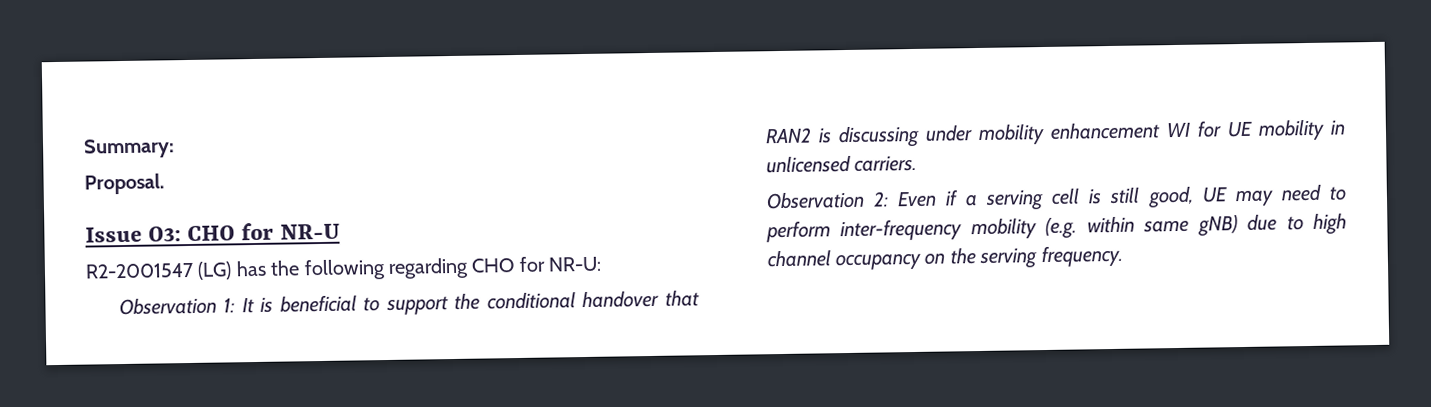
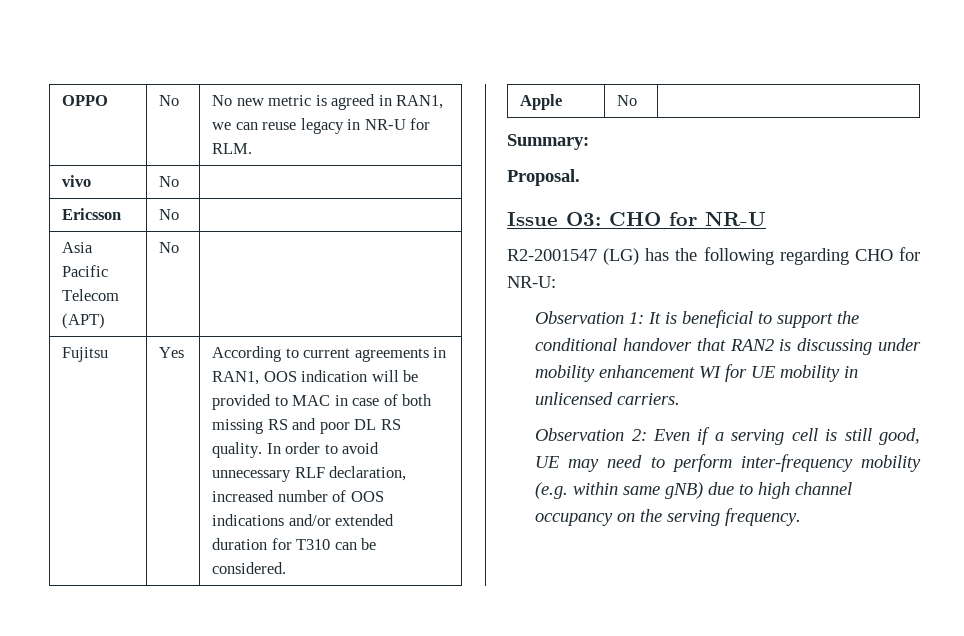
(83, 148) none -> [62,95,109,106] [159,95,180,106] [212,94,443,110] [212,118,430,134] [212,143,253,154] [62,175,92,187] [159,176,180,187] [62,208,122,220] [159,209,180,220] [62,242,94,253] [62,265,109,277] [62,289,120,301] [62,313,106,329] [159,242,180,253] [62,347,109,362] [159,347,185,358] [212,346,447,362] [212,370,419,385] [212,394,432,410] [212,418,401,434] [212,442,380,458] [212,466,407,482] [212,490,384,502] [212,514,395,526] [212,538,377,550] [212,562,287,574] [520,94,563,110] [617,95,638,106] OPPO | No | No new metric is agreed in RAN1, we can reuse legacy in NR-U for RLM. // vivo | No | // Ericsson | No | // Asia Pacific Telecom (APT) | No | // Fujitsu | Yes | According to current agreements in RAN1, OOS indication will be provided to MAC in case of both missing RS and poor DL RS quality. In order to avoid unnecessary RLF declaration, increased number of OOS indications and/or extended duration for T310 can be considered. // Apple | No | //

